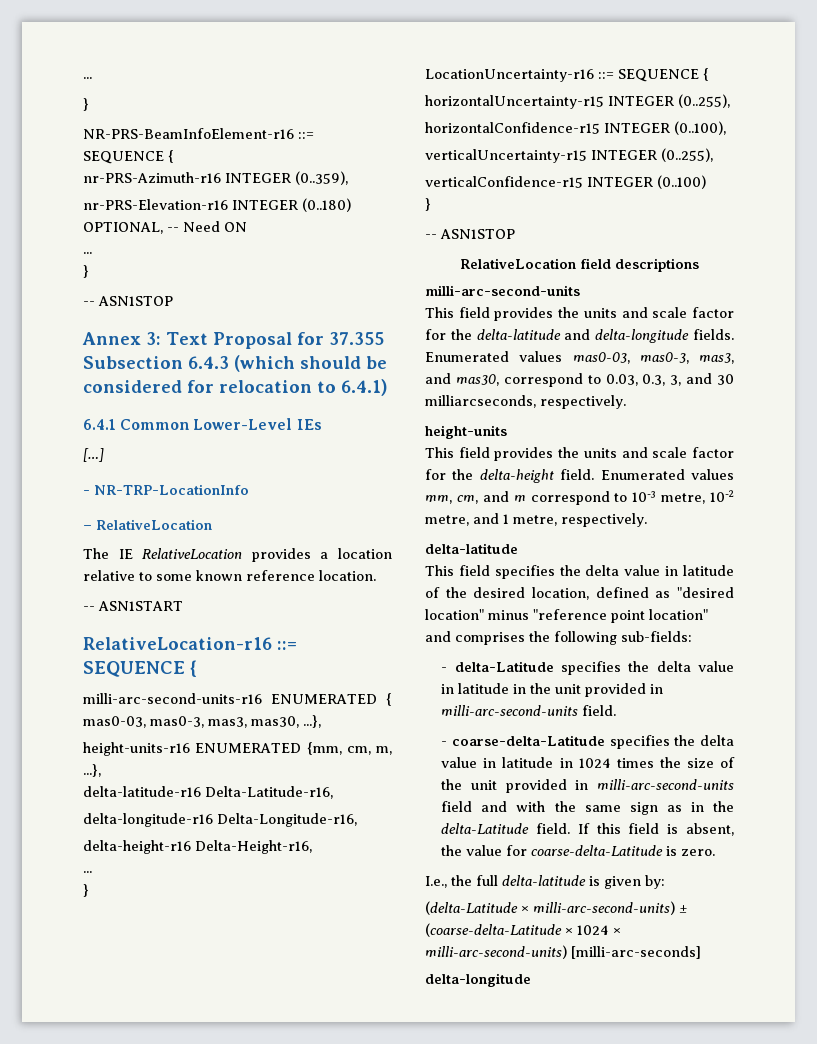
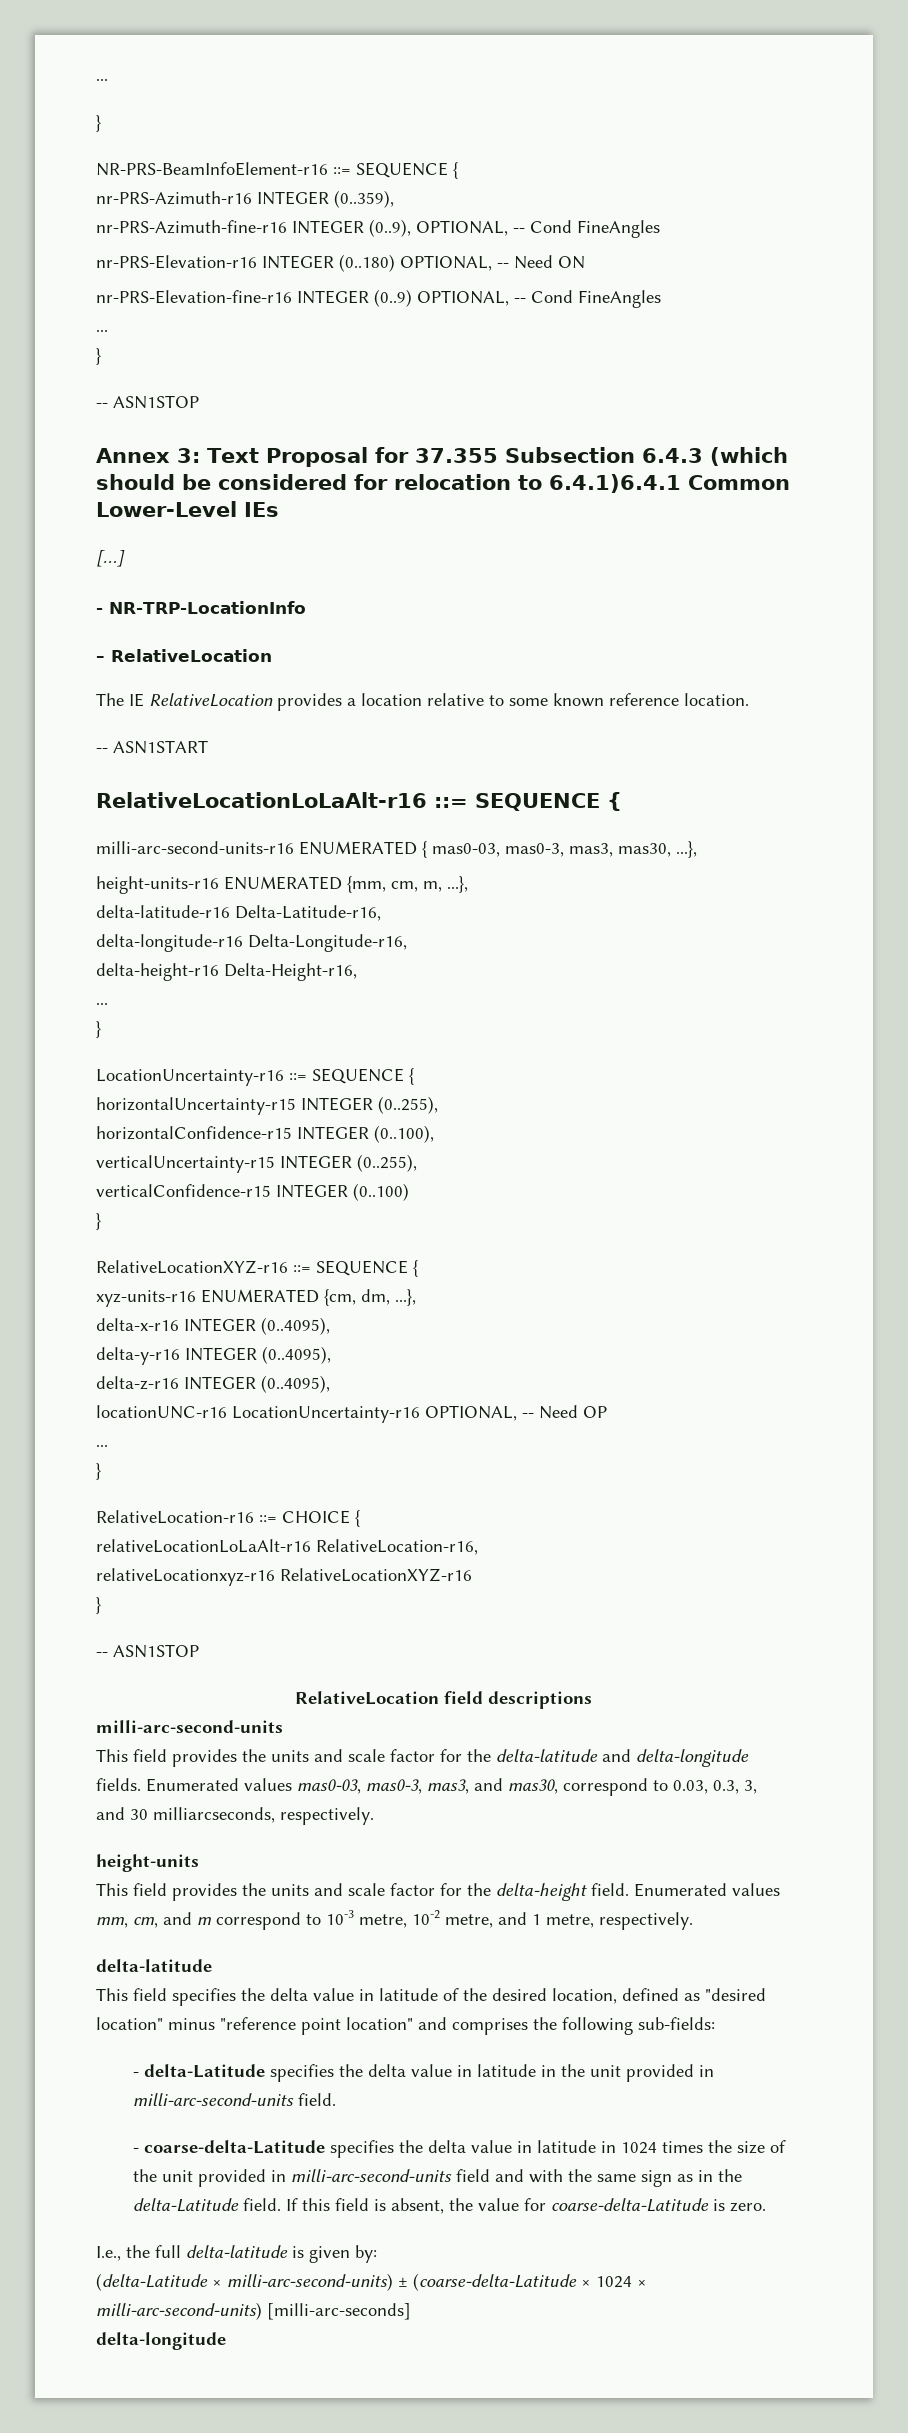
(348, 178) none -> [96,219,660,238] // nr-PRS-Azimuth-fine-r16 INTEGER (0..9), OPTIONAL, -- Cond FineAngles
(247, 227) none -> [96,289,661,308] // nr-PRS-Elevation-fine-r16 INTEGER (0..9) OPTIONAL, -- Cond FineAngles
[341,379,388,396] [83,419,116,430] 6.4.1) // 6.4.1 -> [549,474,681,493] 6.4.1)6.4.1
[83,637,272,650] RelativeLocation-r16 -> [96,792,427,808] RelativeLocationLoLaAlt-r16
(431, 204) none -> [96,1260,418,1277] [96,1289,416,1307] [96,1317,330,1335] [96,1346,331,1365] [96,1375,330,1393] [96,1405,607,1423] [96,1444,108,1447] [96,1463,101,1480] [96,1510,360,1527] [96,1539,478,1555] [96,1568,472,1586] [96,1597,101,1614] // RelativeLocationXYZ-r16 ::= SEQUENCE { // xyz-units-r16 ENUMERATED {cm, dm, ...}, // delta-x-r16 INTEGER (0..4095), // delta-y-r16 INTEGER (0..4095), // delta-z-r16 INTEGER (0..4095), // locationUNC-r16 LocationUncertainty-r16 OPTIONAL, -- Need OP // ... // } // RelativeLocation-r16 ::= CHOICE { // relativeLocationLoLaAlt-r16 RelativeLocation-r16, // relativeLocationxyz-r16 RelativeLocationXYZ-r16 // }

